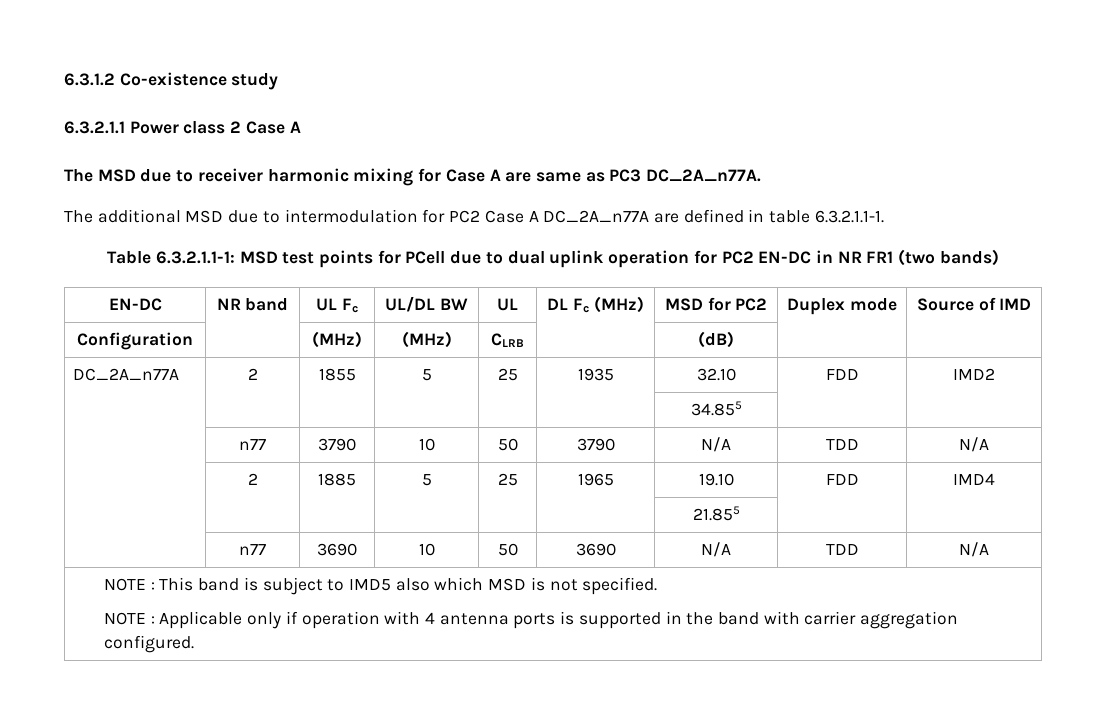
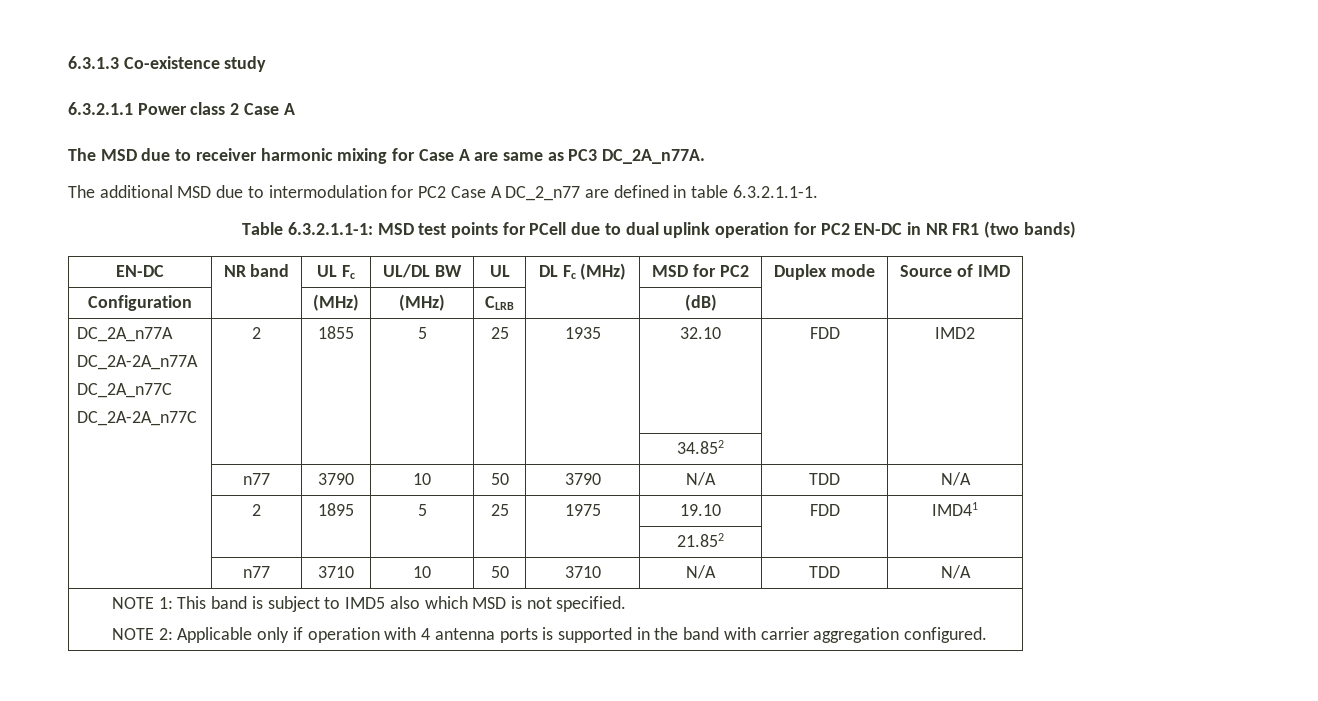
[64,73,115,86] 6.3.1.2 -> [68,56,119,69] 6.3.1.3
[543,210,650,223] DC_2A_n77A -> [505,186,581,201] DC_2_n77
(179, 374) none -> [77,355,199,370] [77,383,173,398] [77,411,198,426] // DC_2A-2A_n77A // DC_2A_n77C // DC_2A-2A_n77C
[690,401,742,416] 34.855 -> [677,440,724,454] 34.852
[318,473,356,486] [421,474,432,486] [497,473,518,486] [577,473,614,486] 1885 | 5 | 25 | 1965 -> [318,503,354,516] [417,504,427,516] [490,504,509,516] [564,504,601,516] 1895 | 5 | 25 | 1975
[953,473,995,485] [692,506,740,521] [239,544,266,555] [317,543,357,556] [418,543,435,556] [497,543,518,556] [575,543,616,556] IMD4 // | | | | | | 21.855 | | // | n77 | 3690 | 10 | 50 | 3690 -> [932,502,978,516] [677,533,724,547] [243,566,270,578] [318,566,354,578] [413,566,431,578] [490,566,509,578] [564,566,601,578] IMD41 // | | | | | | 21.852 | | // | n77 | 3710 | 10 | 50 | 3710
[150,582,155,590] : -> [158,597,173,609] 1:
[150,616,155,624] : -> [158,628,173,640] 2:

